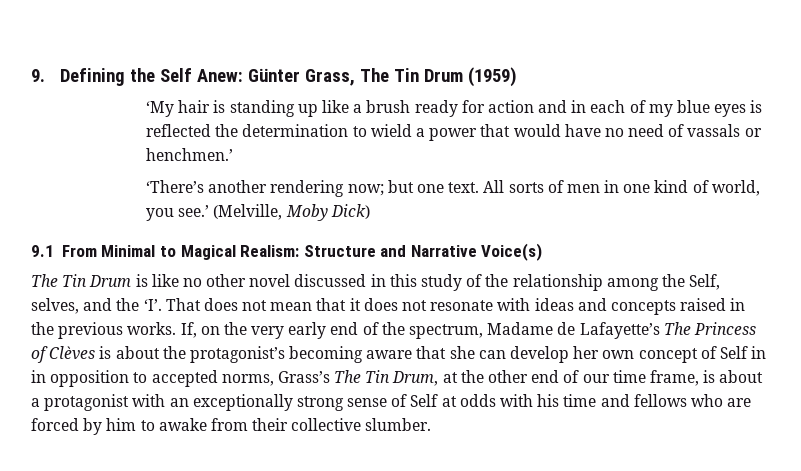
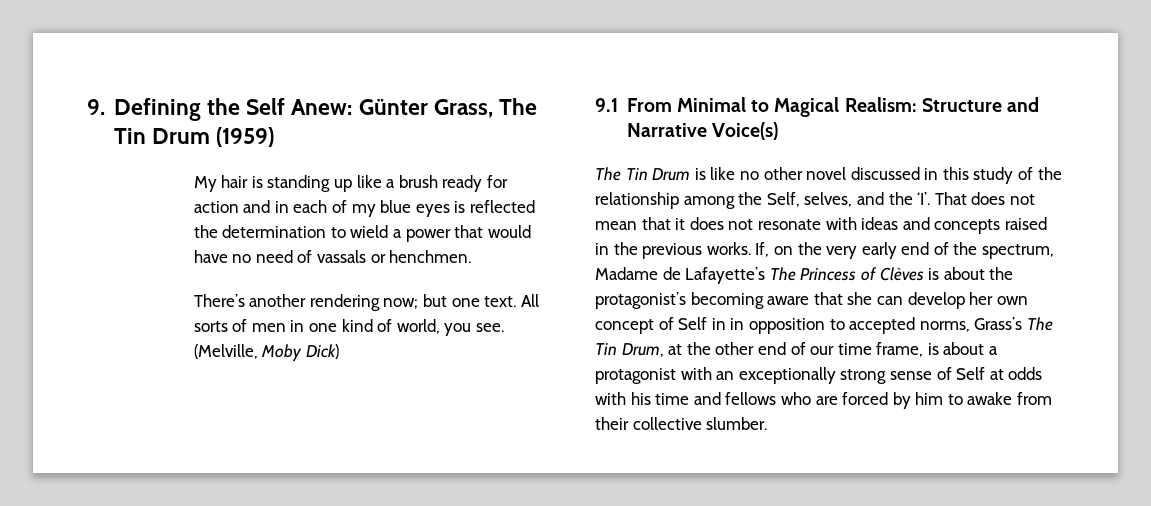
[146,101,175,117] ‘My -> [193,176,217,192] My
[146,148,234,161] [146,180,205,193] henchmen.’ // ‘There’s -> [389,250,472,263] [193,294,245,307] henchmen. // There’s
[178,205,210,217] see.’ -> [476,323,505,332] see.

